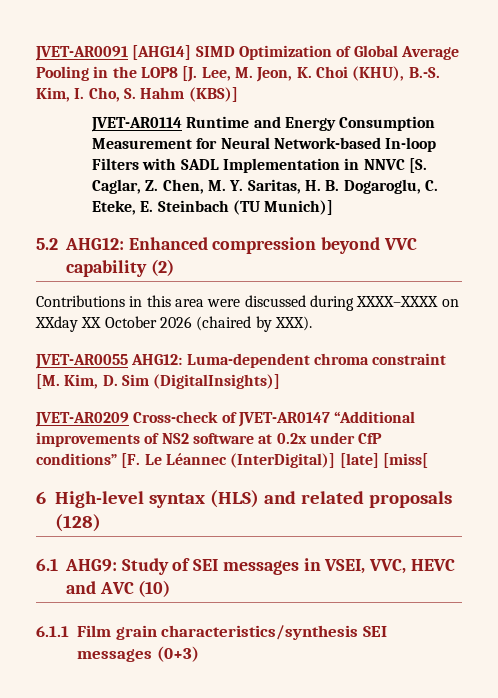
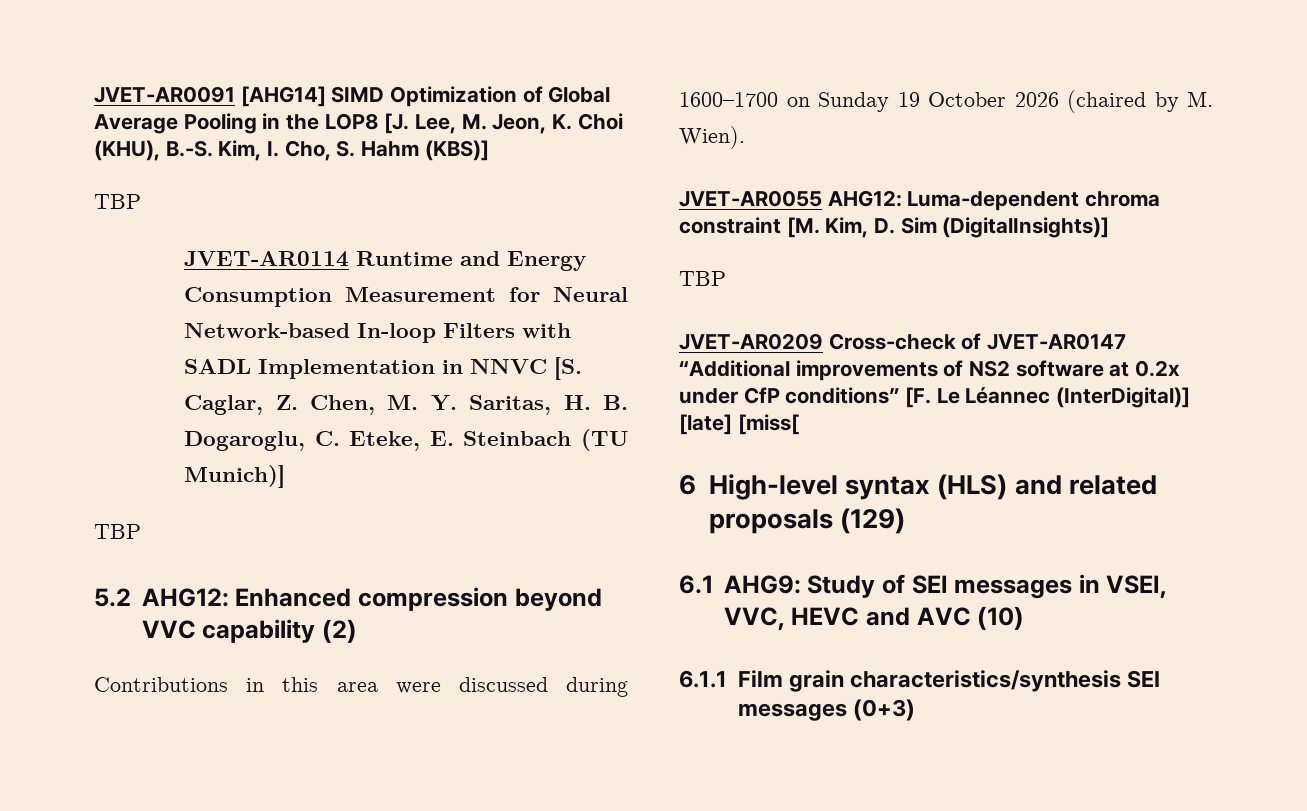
(238, 94) none -> [94,194,141,209] // TBP
(334, 207) none -> [94,524,141,539] // TBP
[356,296,459,307] [35,316,102,332] XXXX–XXXX on XXday XX -> [679,92,920,112] 1600–1700 on Sunday 19
[274,316,312,331] XXX). -> [1187,91,1213,107] [679,126,745,149] M. Wien).
(281, 381) none -> [679,271,726,286] // TBP
[54,514,101,532] (128) -> [840,508,906,534] (129)

